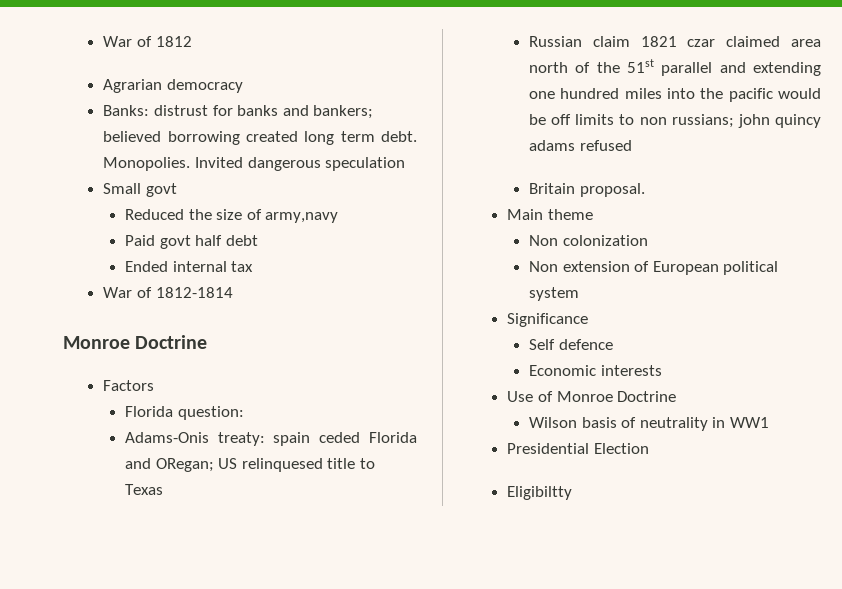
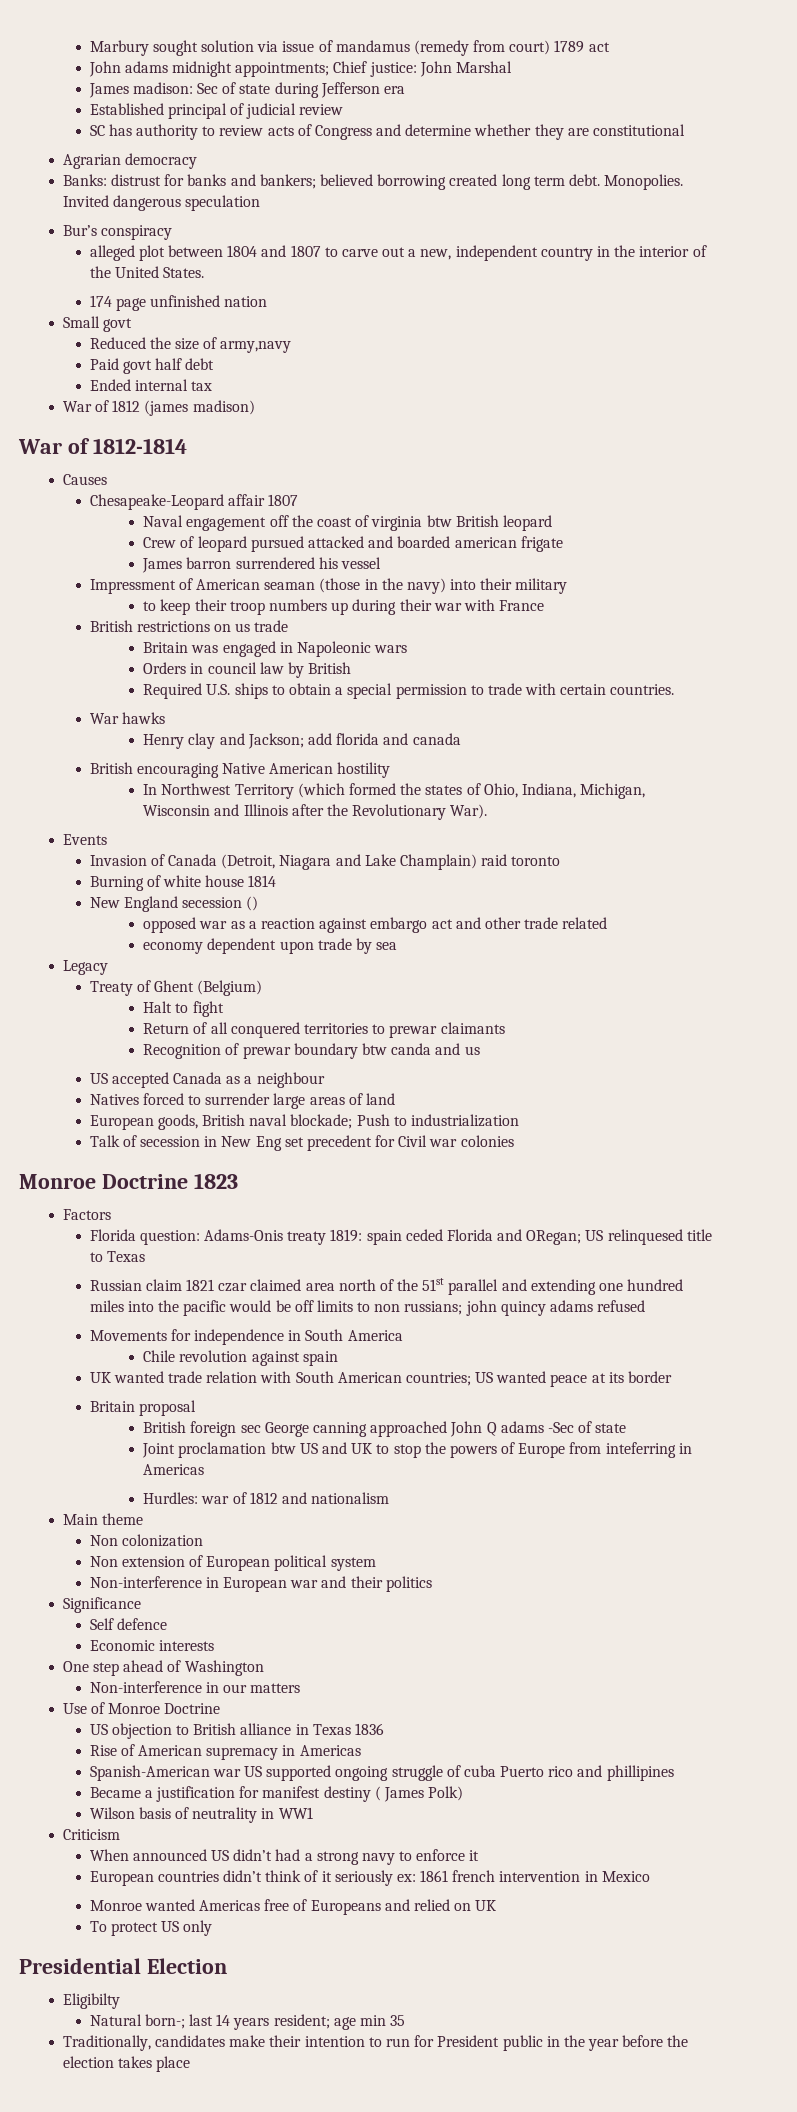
[103,36,192,47] War of 1812 -> [89,40,610,56] [88,61,512,77] [88,82,405,98] [89,103,344,119] [89,124,686,140] Marbury sought solution via issue of mandamus (remedy from court) 1789 act // John adams midnight appointments; Chief justice: John Marshal // James madison: Sec of state during Jefferson era // Established principal of judicial review // SC has authority to review acts of Congress and determine whether they are constitutional
(406, 164) none -> [62,225,173,240] [89,245,707,261] [89,266,205,278] [89,295,268,311] // Bur’s conspiracy // alleged plot between 1804 and 1807 to carve out a new, independent country in the interior of the United States. // 174 page unfinished nation
[155,287,233,298] [63,335,208,349] 1812-1814 // Monroe Doctrine -> [112,400,255,416] [18,438,187,454] [62,474,107,485] [89,494,299,510] [143,515,552,531] [143,536,563,552] [142,557,381,573] [89,578,568,594] [143,599,545,615] [89,620,289,632] [143,641,408,657] [143,662,352,678] [143,683,675,699] [89,712,165,724] [143,733,461,749] [89,762,391,778] [143,783,646,799] [143,804,488,820] [62,834,107,845] [89,854,561,870] [89,875,277,891] [89,896,259,912] [143,917,608,933] [143,938,398,954] [62,960,108,975] [89,980,263,996] [143,1001,224,1017] [143,1022,505,1038] [143,1043,480,1059] [89,1072,325,1088] [89,1093,395,1109] [89,1114,519,1130] [89,1135,514,1151] [19,1173,238,1189] 1812 (james madison) // War of 1812-1814 // Causes // Chesapeake-Leopard affair 1807 // Naval engagement off the coast of virginia btw British leopard // Crew of leopard pursued attacked and boarded american frigate // James barron surrendered his vessel // Impressment of American seaman (those in the navy) into their military // to keep their troop numbers up during their war with France // British restrictions on us trade // Britain was engaged in Napoleonic wars // Orders in council law by British // Required U.S. ships to obtain a special permission to trade with certain countries. // War hawks // Henry clay and Jackson; add florida and canada // British encouraging Native American hostility // In Northwest Territory (which formed the states of Ohio, Indiana, Michigan, Wisconsin and Illinois after the Revolutionary War). // Events // Invasion of Canada (Detroit, Niagara and Lake Champlain) raid toronto // Burning of white house 1814 // New England secession () // opposed war as a reaction against embargo act and other trade related // economy dependent upon trade by sea // Legacy // Treaty of Ghent (Belgium) // Halt to fight // Return of all conquered territories to prewar claimants // Recognition of prewar boundary btw canda and us // US accepted Canada as a neighbour // Natives forced to surrender large areas of land // European goods, British naval blockade; Push to industrialization // Talk of secession in New Eng set precedent for Civil war colonies // Monroe Doctrine 1823
[124,432,265,446] // Adams-Onis treaty: -> [204,1229,363,1245] Adams-Onis treaty 1819:
[528,183,645,197] Britain proposal. -> [89,1329,403,1345] [143,1350,338,1366] [89,1371,673,1387] [89,1400,196,1416] [143,1421,627,1437] [142,1442,692,1458] [143,1464,205,1475] [143,1492,390,1504] Movements for independence in South America // Chile revolution against spain // UK wanted trade relation with South American countries; US wanted peace at its border // Britain proposal // British foreign sec George canning approached John Q adams -Sec of state // Joint proclamation btw US and UK to stop the powers of Europe from inteferring in Americas // Hurdles: war of 1812 and nationalism
(579, 294) none -> [89,1576,432,1592] // Non-interference in European war and their politics
[507,391,677,402] Use of Monroe Doctrine -> [62,1660,264,1676] [89,1681,301,1693] [62,1702,221,1714] [89,1723,384,1739] [89,1744,361,1760] [89,1765,674,1781] [89,1786,464,1802] One step ahead of Washington // Non-interference in our matters // Use of Monroe Doctrine // US objection to British alliance in Texas 1836 // Rise of American supremacy in Americas // Spanish-American war US supported ongoing struggle of cuba Puerto rico and phillipines // Became a justification for manifest destiny ( James Polk)
[507,443,649,454] [507,486,573,500] Presidential Election // Eligibiltty -> [62,1829,120,1840] [89,1849,480,1865] [89,1870,650,1886] [89,1899,497,1915] [89,1920,213,1936] [19,1958,227,1974] [62,1993,120,2009] [89,2014,406,2030] [62,2035,689,2051] [62,2056,191,2072] Criticism // When announced US didn’t had a strong navy to enforce it // European countries didn’t think of it seriously ex: 1861 french intervention in Mexico // Monroe wanted Americas free of Europeans and relied on UK // To protect US only // Presidential Election // Eligibilty // Natural born-; last 14 years resident; age min 35 // Traditionally, candidates make their intention to run for President public in the year before the election takes place

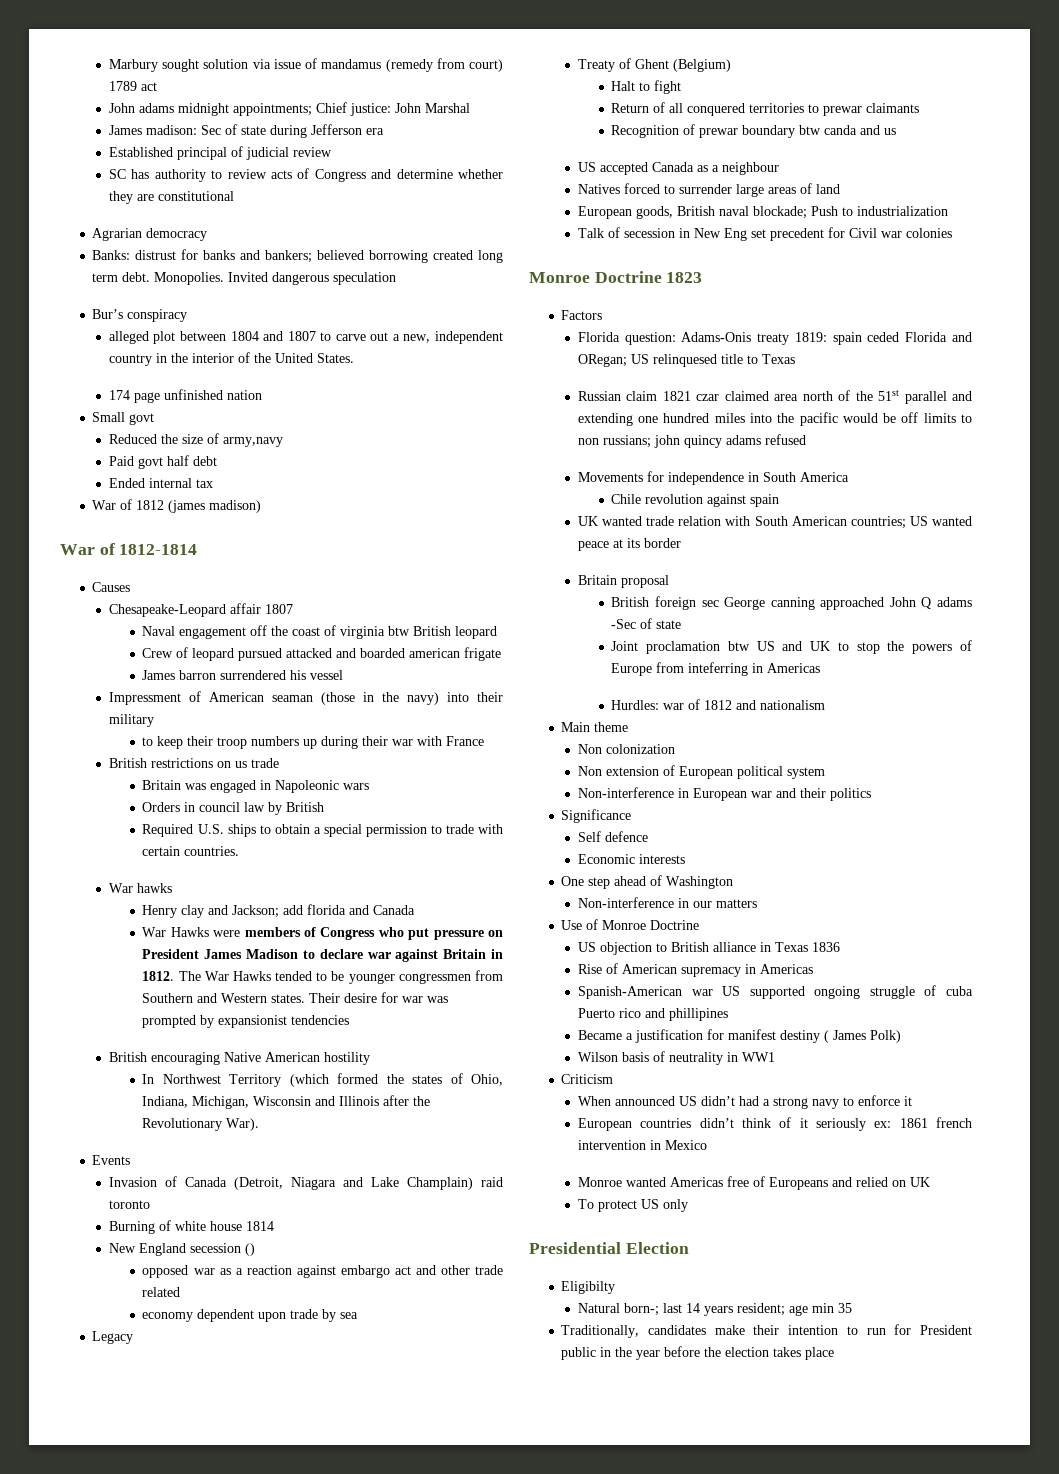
[412,733,461,745] canada -> [373,905,416,915] [142,927,504,940] [142,949,504,962] [142,970,504,984] [142,992,449,1003] [142,1015,350,1028] Canada // War Hawks were members of Congress who put pressure on President James Madison to declare war against Britain in 1812. The War Hawks tended to be younger congressmen from Southern and Western states. Their desire for war was prompted by expansionist tendencies

